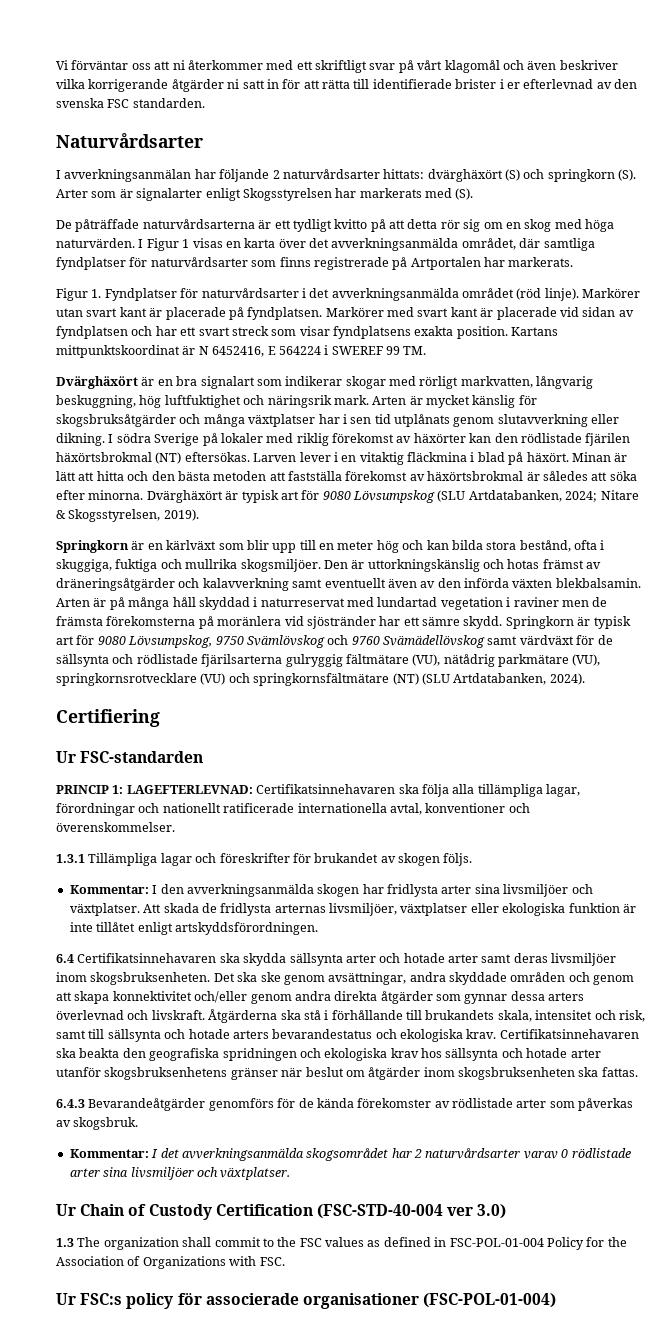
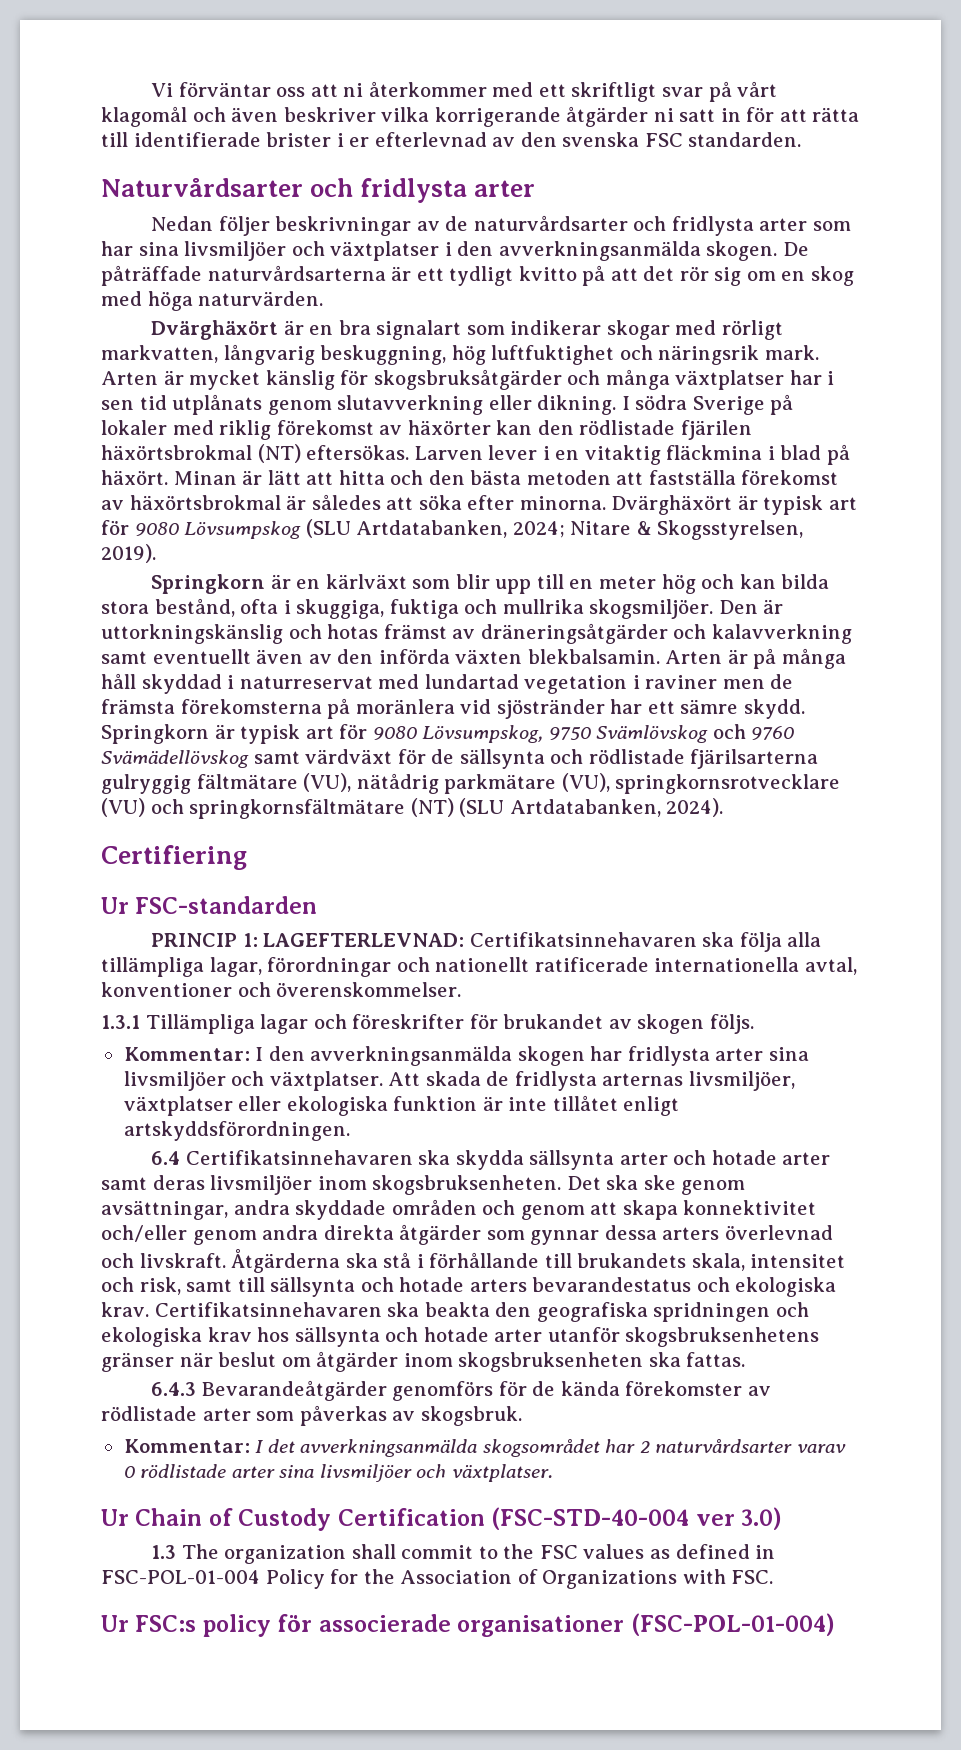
[56,169,637,182] [56,188,474,201] // I avverkningsanmälan har följande 2 naturvårdsarter hittats: dvärghäxört (S) och springkorn (S). Arter som är signalarter enligt Skogsstyrelsen har markerats med (S). // -> [310,178,536,203] [151,215,852,236] [101,241,778,261] och fridlysta arter // Nedan följer beskrivningar av de naturvårdsarter och fridlysta arter som har sina livsmiljöer och växtplatser i den avverkningsanmälda skogen.
[407,219,438,229] detta -> [643,266,675,281] det
[138,238,595,251] [56,257,574,270] [56,288,641,301] [56,307,634,320] [56,326,559,339] [56,345,427,358] I Figur 1 visas en karta över det avverkningsanmälda området, där samtliga fyndplatser för naturvårdsarter som finns registrerade på Artportalen har markerats. // Figur 1. Fyndplatser för naturvårdsarter i det avverkningsanmälda området (röd linje). Markörer utan svart kant är placerade på fyndplatsen. Markörer med svart kant är placerade vid sidan av fyndplatsen och har ett svart streck som visar fyndplatsens exakta position. Kartans mittpunktskoordinat är N 6452416, E 564224 i SWEREF 99 TM. -> (324, 298) none

